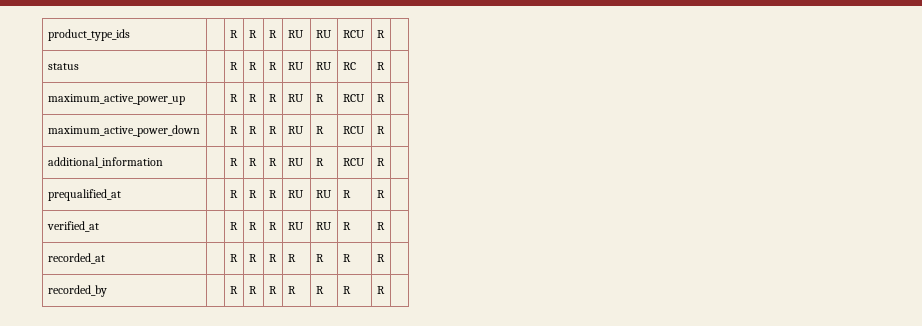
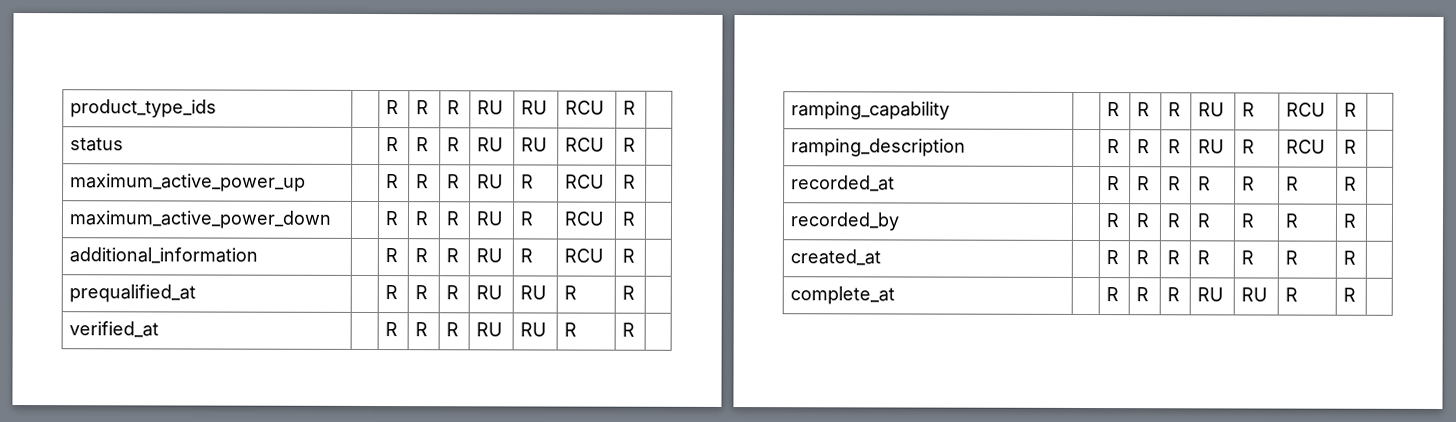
[342,62,356,70] RC -> [565,137,605,152] RCU
(385, 226) none -> [791,101,951,120] [1107,102,1121,117] [1137,102,1151,117] [1168,102,1182,117] [1198,102,1225,117] [1242,102,1256,117] [1286,102,1326,117] [1344,102,1358,117] [791,138,967,157] [1107,139,1121,154] [1137,139,1151,154] [1168,139,1182,154] [1198,139,1225,154] [1242,139,1256,154] [1286,139,1326,154] [1344,139,1358,154] // ramping_capability | | R | R | R | RU | R | RCU | R | // ramping_description | | R | R | R | RU | R | RCU | R |
(385, 290) none -> [790,249,882,266] [1106,250,1120,265] [1136,250,1150,265] [1167,250,1181,265] [1197,250,1211,265] [1241,250,1255,265] [1285,250,1299,265] [1343,250,1357,265] [790,286,896,305] [1106,287,1120,302] [1136,287,1150,302] [1167,287,1181,302] [1197,287,1224,302] [1241,287,1268,302] [1285,287,1299,302] [1343,287,1357,302] // created_at | | R | R | R | R | R | R | R | // complete_at | | R | R | R | RU | RU | R | R |

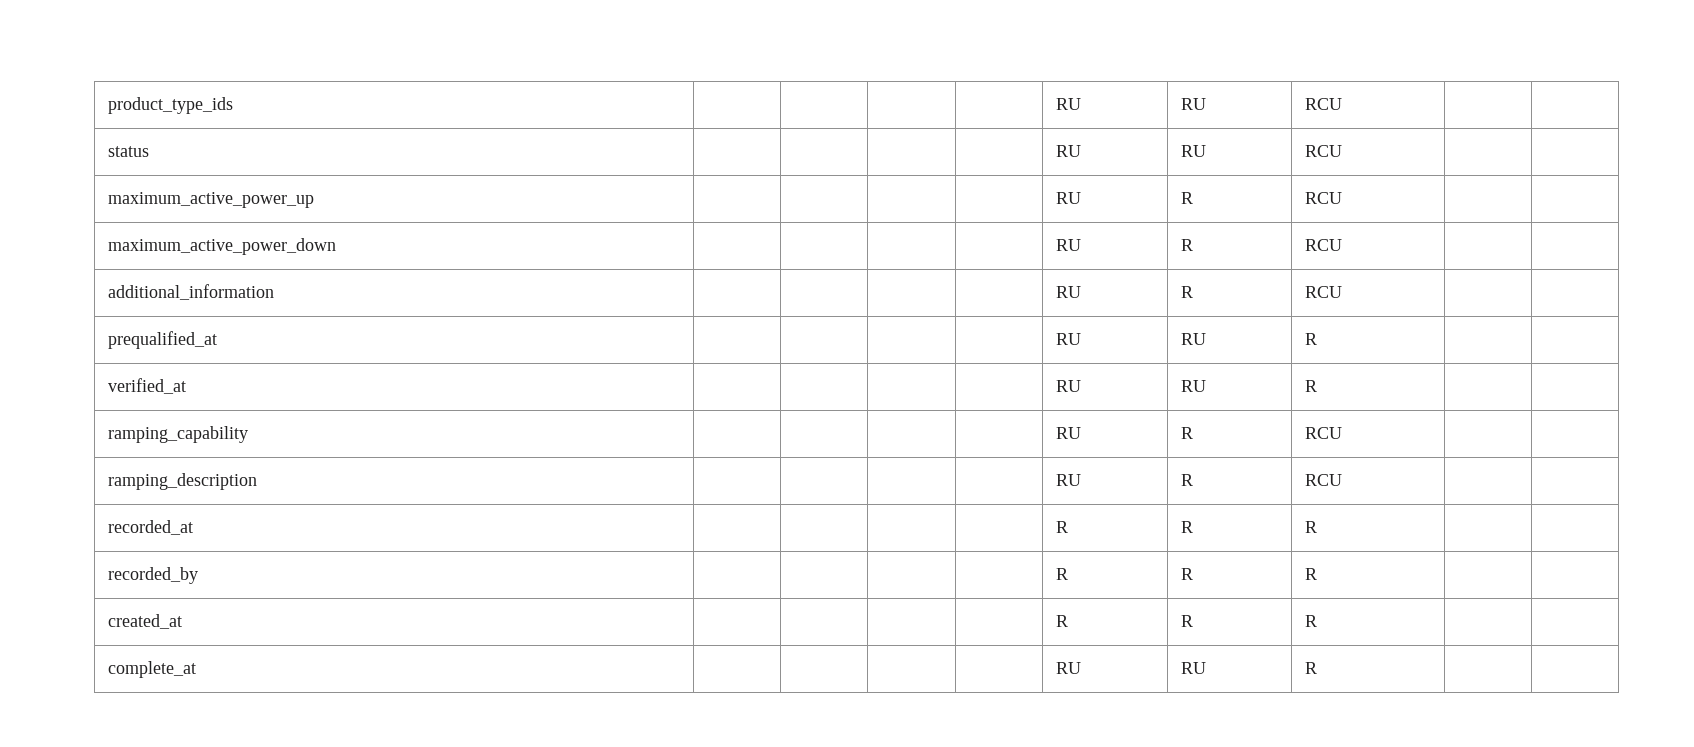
[386,100,400,115] [416,100,430,115] [447,100,461,115] [477,100,504,115] [521,100,548,115] [565,100,605,115] [623,100,637,115] [70,137,125,152] [386,137,400,152] [416,137,430,152] [447,137,461,152] [477,137,504,152] [521,137,548,152] [565,137,605,152] [623,137,637,152] [70,173,307,192] [386,174,400,189] [416,174,430,189] [447,174,461,189] [477,174,504,189] [521,174,535,189] [565,174,605,189] [623,174,637,189] [69,210,332,229] [385,211,399,226] [415,211,429,226] [446,211,460,226] [476,211,503,226] [520,211,534,226] [564,211,604,226] [622,211,636,226] [69,247,259,264] [385,248,399,263] [415,248,429,263] [446,248,460,263] [476,248,503,263] [520,248,534,263] [564,248,604,263] [622,248,636,263] [69,284,197,303] [385,285,399,300] [415,285,429,300] [446,285,460,300] [476,285,503,300] [520,285,547,300] [564,285,578,300] [622,285,636,300] [69,321,160,338] [385,322,399,337] [415,322,429,337] [446,322,460,337] [476,322,503,337] [520,322,547,337] [564,322,578,337] [622,322,636,337] [791,101,951,120] [1107,102,1121,117] [1137,102,1151,117] [1168,102,1182,117] [1198,102,1225,117] [1242,102,1256,117] [1286,102,1326,117] [1344,102,1358,117] [791,138,967,157] [1107,139,1121,154] [1137,139,1151,154] [1168,139,1182,154] [1198,139,1225,154] [1242,139,1256,154] [1286,139,1326,154] [1344,139,1358,154] [791,175,896,192] [1107,176,1121,191] [1137,176,1151,191] [1168,176,1182,191] [1198,176,1212,191] [1242,176,1256,191] [1286,176,1300,191] [1344,176,1358,191] [790,212,900,231] [1106,213,1120,228] [1136,213,1150,228] [1167,213,1181,228] [1197,213,1211,228] [1241,213,1255,228] [1285,213,1299,228] [1343,213,1357,228] [790,249,882,266] [1106,250,1120,265] [1136,250,1150,265] [1167,250,1181,265] [1197,250,1211,265] [1241,250,1255,265] [1285,250,1299,265] [1343,250,1357,265] [790,286,896,305] [1106,287,1120,302] [1136,287,1150,302] [1167,287,1181,302] [1197,287,1224,302] [1241,287,1268,302] [1285,287,1299,302] [1343,287,1357,302] R | R | R | RU | RU | RCU | R | // status | | R | R | R | RU | RU | RCU | R | // maximum_active_power_up | | R | R | R | RU | R | RCU | R | // maximum_active_power_down | | R | R | R | RU | R | RCU | R | // additional_information | | R | R | R | RU | R | RCU | R | // prequalified_at | | R | R | R | RU | RU | R | R | // verified_at | | R | R | R | RU | RU | R | R | // ramping_capability | | R | R | R | RU | R | RCU | R | // ramping_description | | R | R | R | RU | R | RCU | R | // recorded_at | | R | R | R | R | R | R | R | // recorded_by | | R | R | R | R | R | R | R | // created_at | | R | R | R | R | R | R | R | // complete_at | | R | R | R | RU | RU | R | R -> [1055,98,1081,110] [1180,98,1206,110] [1304,98,1342,110] [107,146,149,157] [1055,145,1081,157] [1180,145,1206,157] [1304,145,1342,157] [107,192,314,208] [1055,192,1081,204] [1180,192,1193,204] [1304,192,1342,204] [107,238,336,255] [1055,239,1081,251] [1180,239,1193,251] [1304,239,1342,251] [107,284,274,300] [1055,286,1081,298] [1180,286,1193,298] [1304,286,1342,298] [107,331,217,349] [1055,333,1081,345] [1180,333,1206,345] [1304,333,1317,345] [107,378,186,394] [1055,380,1081,392] [1180,380,1206,392] [1304,380,1317,392] [107,426,248,443] [1055,427,1081,439] [1180,427,1193,439] [1304,427,1342,439] [107,473,257,490] [1055,474,1081,486] [1180,474,1193,486] [1304,474,1342,486] [107,520,193,535] [1055,521,1068,533] [1180,521,1193,533] [1304,521,1317,533] [107,567,198,584] [1055,568,1068,580] [1180,568,1193,580] [1304,568,1317,580] [107,614,182,629] [1055,615,1068,627] [1180,615,1193,627] [1304,615,1317,627] [107,661,196,678] [1055,662,1081,674] [1180,662,1206,674] [1304,662,1317,674] | | | RU | RU | RCU | | // status | | | | | RU | RU | RCU | | // maximum_active_power_up | | | | | RU | R | RCU | | // maximum_active_power_down | | | | | RU | R | RCU | | // additional_information | | | | | RU | R | RCU | | // prequalified_at | | | | | RU | RU | R | | // verified_at | | | | | RU | RU | R | | // ramping_capability | | | | | RU | R | RCU | | // ramping_description | | | | | RU | R | RCU | | // recorded_at | | | | | R | R | R | | // recorded_by | | | | | R | R | R | | // created_at | | | | | R | R | R | | // complete_at | | | | | RU | RU | R |

